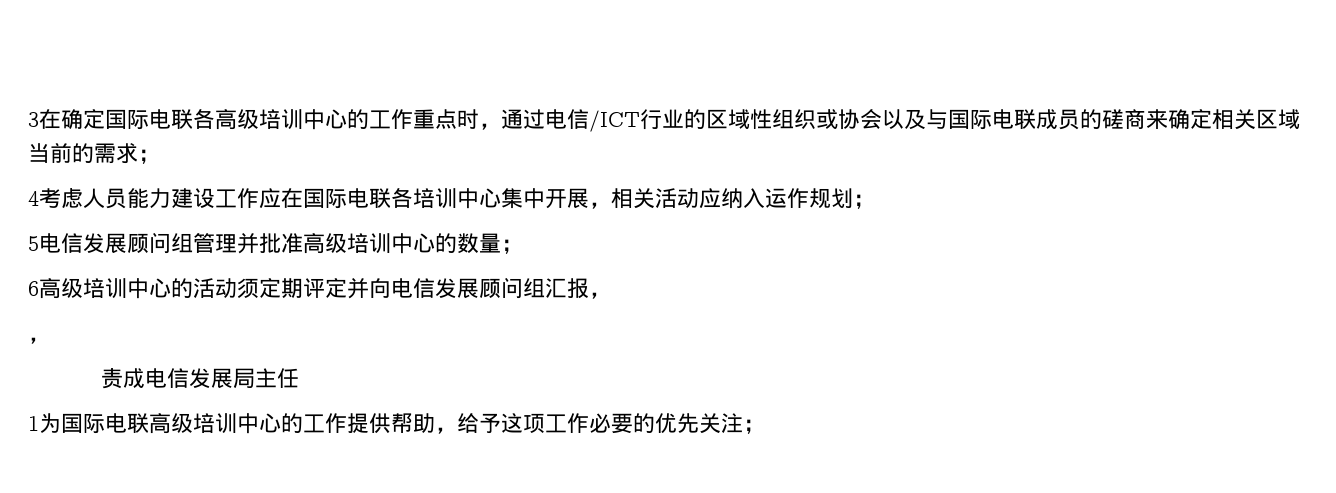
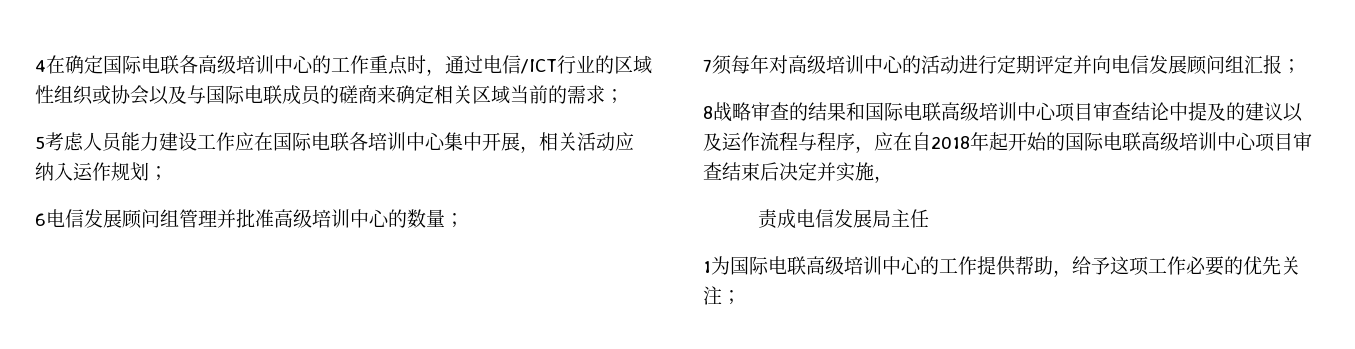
[28,112,39,127] 3 -> [35,60,46,72] 4
[28,191,39,206] 4 -> [35,136,45,149] 5
[28,236,39,251] 5 -> [35,213,46,226] 6
[28,281,39,296] 6 -> [703,55,788,75] 7须每年对
[237,278,259,299] 须 -> [959,55,997,74] 进行
[589,292,611,299] ， // -> [1282,59,1301,74] [703,102,1303,122] [703,132,1312,153] [703,162,874,182] ； // 8战略审查的结果和国际电联高级培训中心项目审查结论中提及的建议以及运作流程与程序，应在自2018年起开始的国际电联高级培训中心项目审查结束后决定并实施

